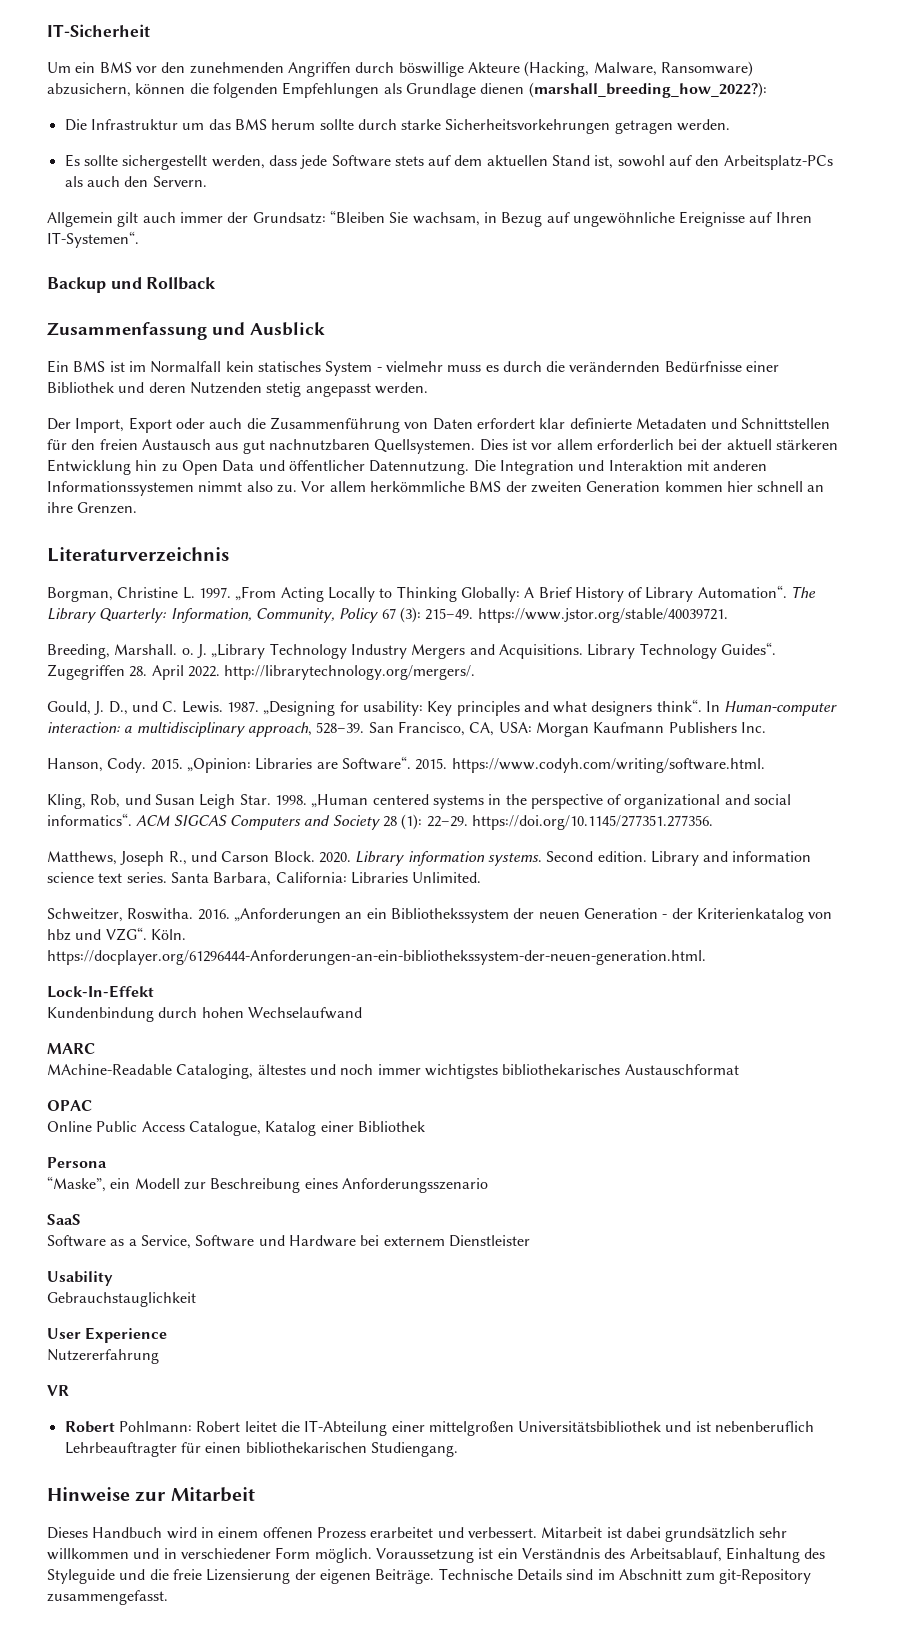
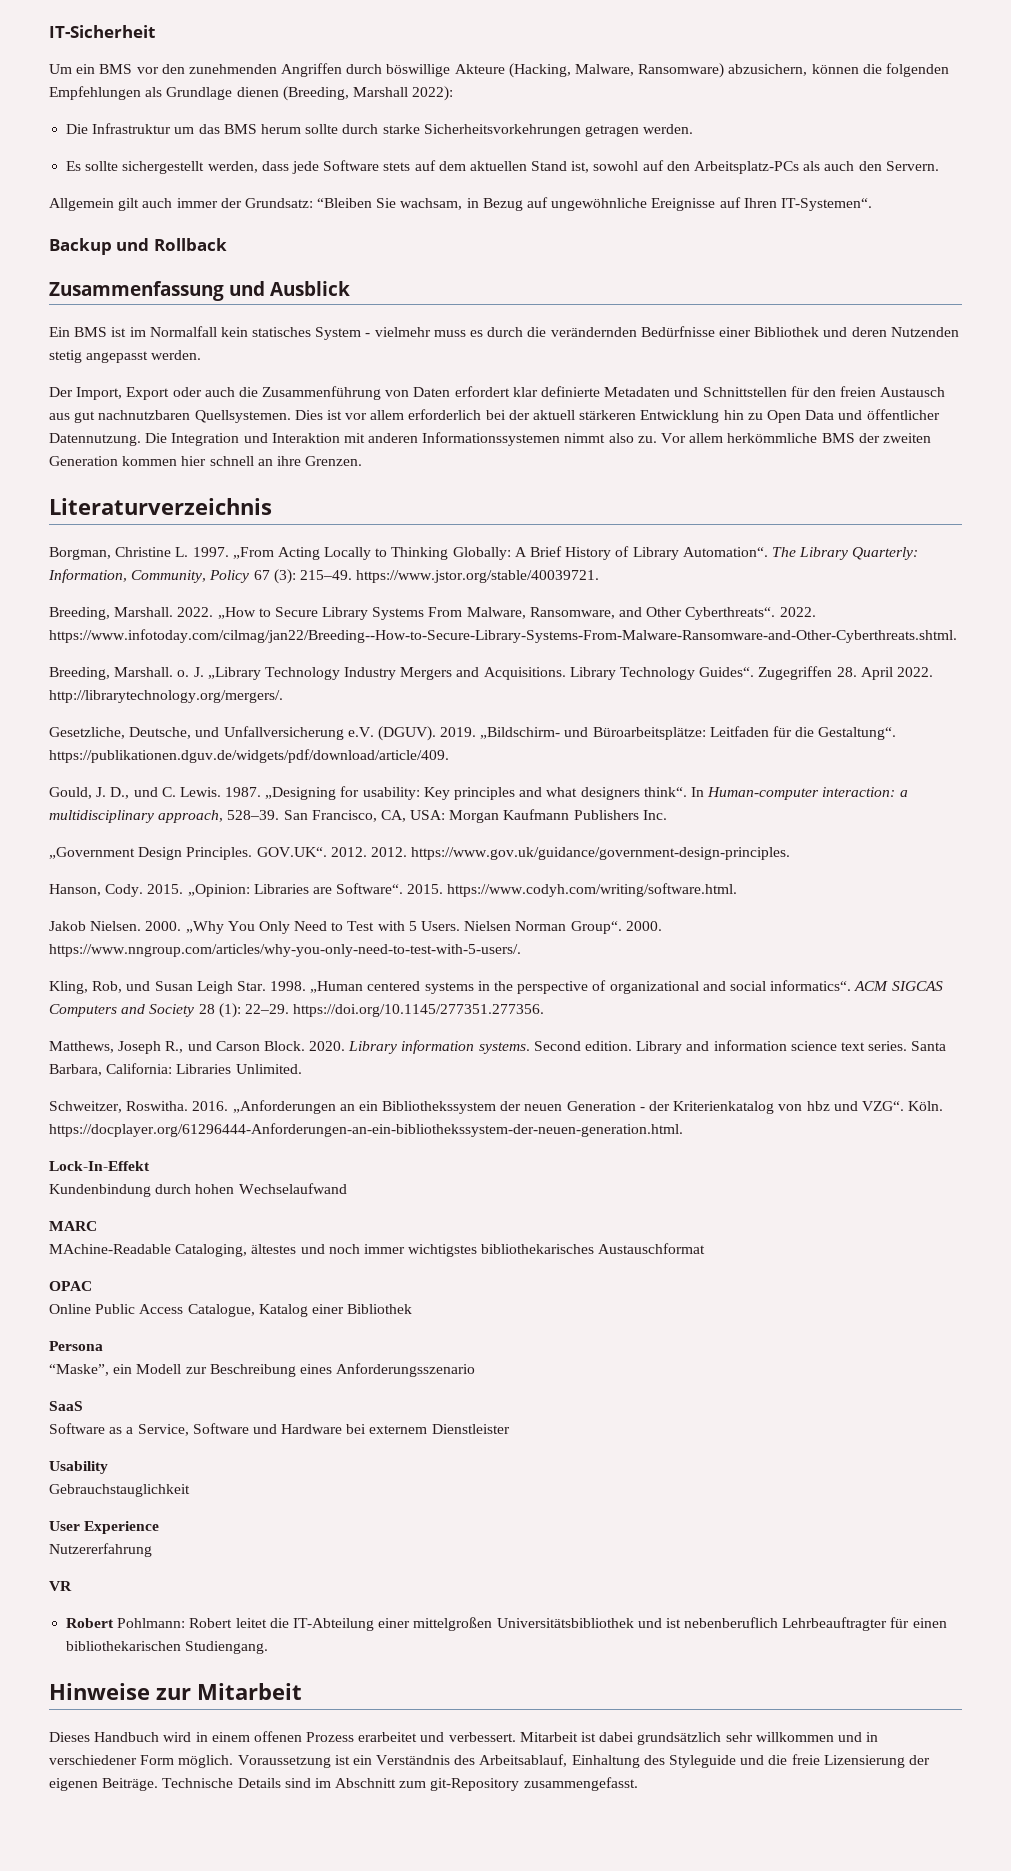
[528,82,767,98] (marshall_breeding_how_2022?): -> [282,86,454,101] (Breeding, Marshall 2022):
(728, 615) none -> [49,607,816,620] [49,629,957,643] // Breeding, Marshall. 2022. „How to Secure Library Systems From Malware, Ransomware, and Other Cyberthreats“. 2022. https://www.infotoday.com/cilmag/jan22/Breeding--How-to-Secure-Library-Systems-From-Malware-Ransomware-and-Other-Cyberthreats.shtml.
(476, 672) none -> [49,726,897,741] [49,749,449,763] // Gesetzliche, Deutsche, und Unfallversicherung e.V. (DGUV). 2019. „Bildschirm- und Büroarbeitsplätze: Leitfaden für die Gestaltung“. https://publikationen.dguv.de/widgets/pdf/download/article/409.
(766, 727) none -> [49,847,791,860] // „Government Design Principles. GOV.UK“. 2012. 2012. https://www.gov.uk/guidance/government-design-principles.
(765, 765) none -> [49,921,662,934] [49,944,521,957] // Jakob Nielsen. 2000. „Why You Only Need to Test with 5 Users. Nielsen Norman Group“. 2000. https://www.nngroup.com/articles/why-you-only-need-to-test-with-5-users/.

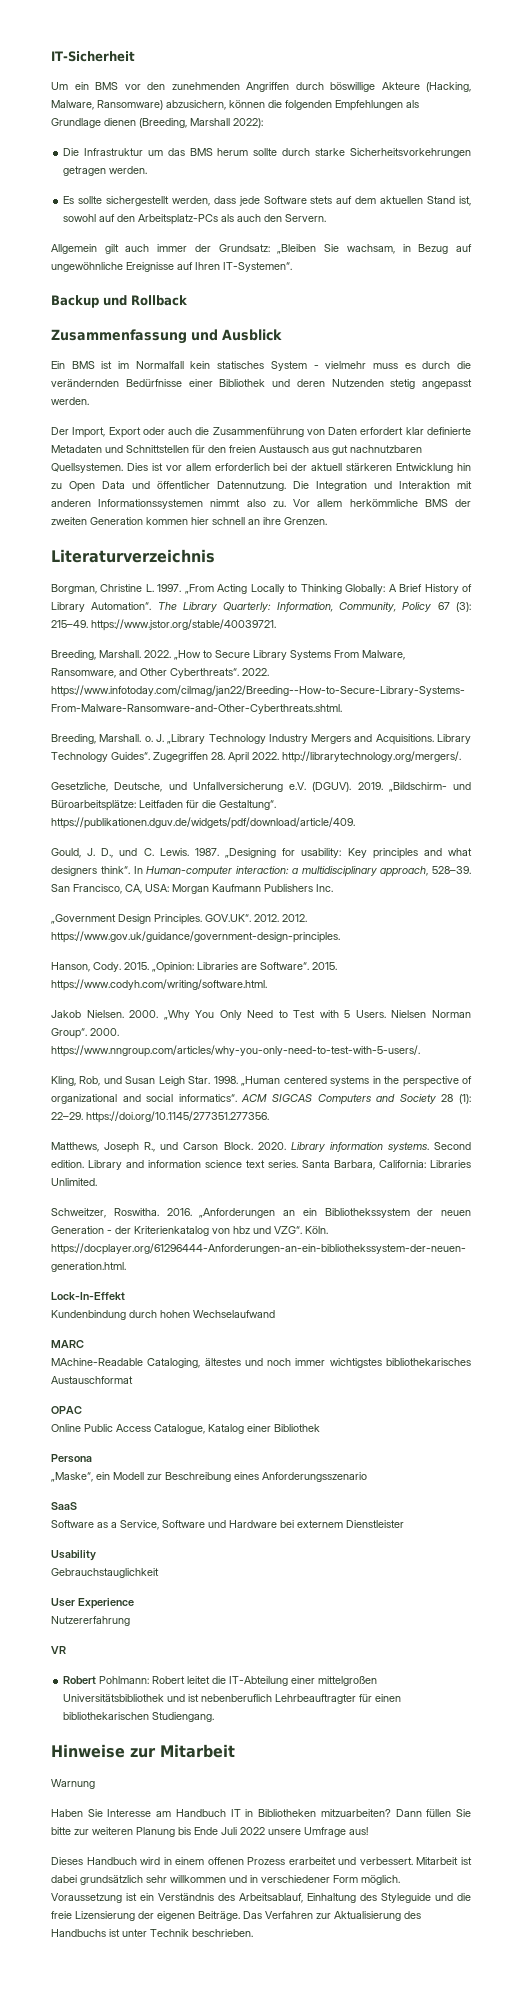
[317,198,373,208] “Bleiben -> [277,244,317,254] „Bleiben
[49,1364,109,1376] “Maske”, -> [51,1472,93,1482] „Maske“,
(302, 1691) none -> [51,1779,95,1789] [51,1809,472,1817] [51,1827,368,1837] // Warnung // Haben Sie Interesse am Handbuch IT in Bibliotheken mitzuarbeiten? Dann füllen Sie bitte zur weiteren Planung bis Ende Juli 2022 unsere Umfrage aus!
[162,1777,638,1791] Technische Details sind im Abschnitt zum git-Repository zusammengefasst. -> [243,1911,421,1921] [51,1929,253,1937] Das Verfahren zur Aktualisierung des Handbuchs ist unter Technik beschrieben.

